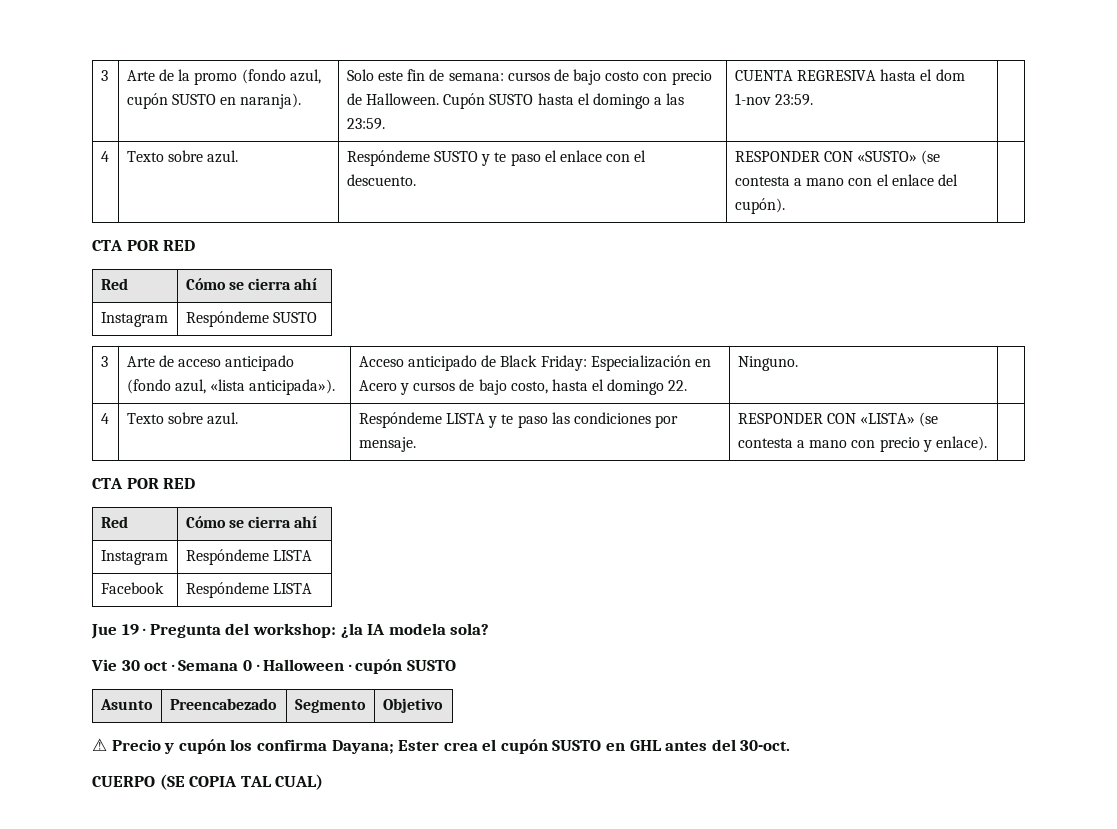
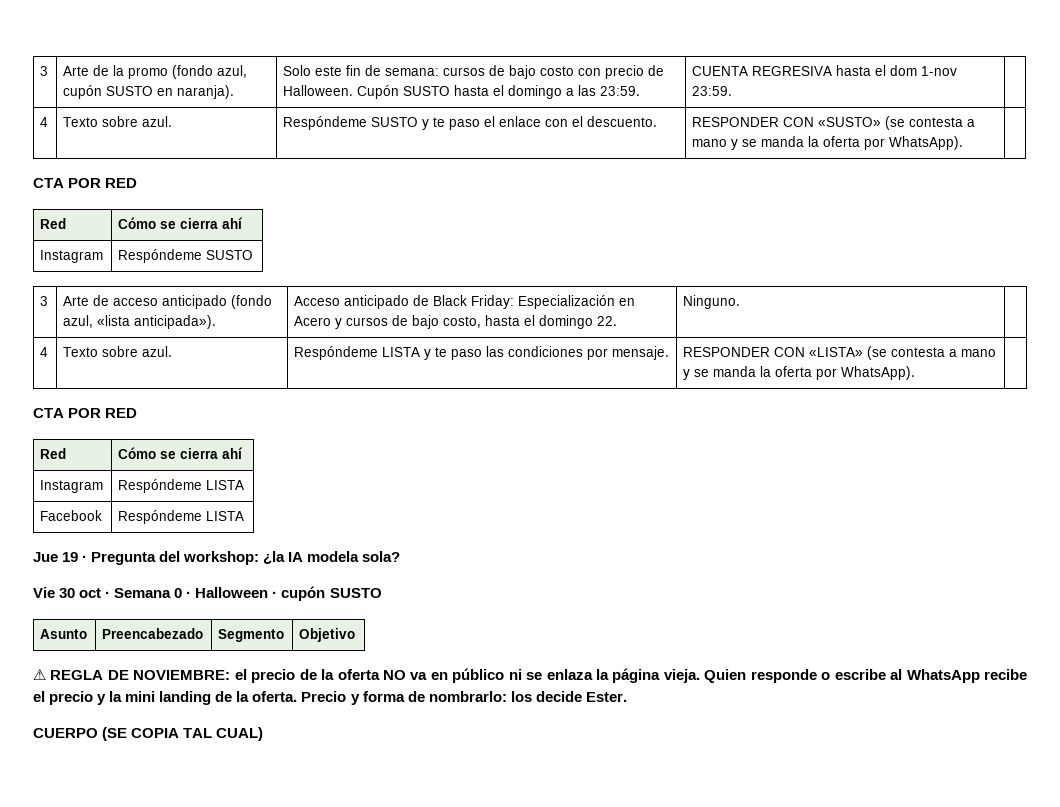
[848,174,958,186] [734,198,785,214] con el enlace del cupón). -> [731,136,964,150] y se manda la oferta por WhatsApp).
[851,436,987,452] con precio y enlace). -> [683,366,916,380] y se manda la oferta por WhatsApp).
[111,739,791,754] Precio y cupón los confirma Dayana; Ester crea el cupón SUSTO en GHL antes del 30-oct. -> [50,668,1028,683] [33,691,627,705] REGLA DE NOVIEMBRE: el precio de la oferta NO va en público ni se enlaza la página vieja. Quien responde o escribe al WhatsApp recibe el precio y la mini landing de la oferta. Precio y forma de nombrarlo: los decide Ester.

